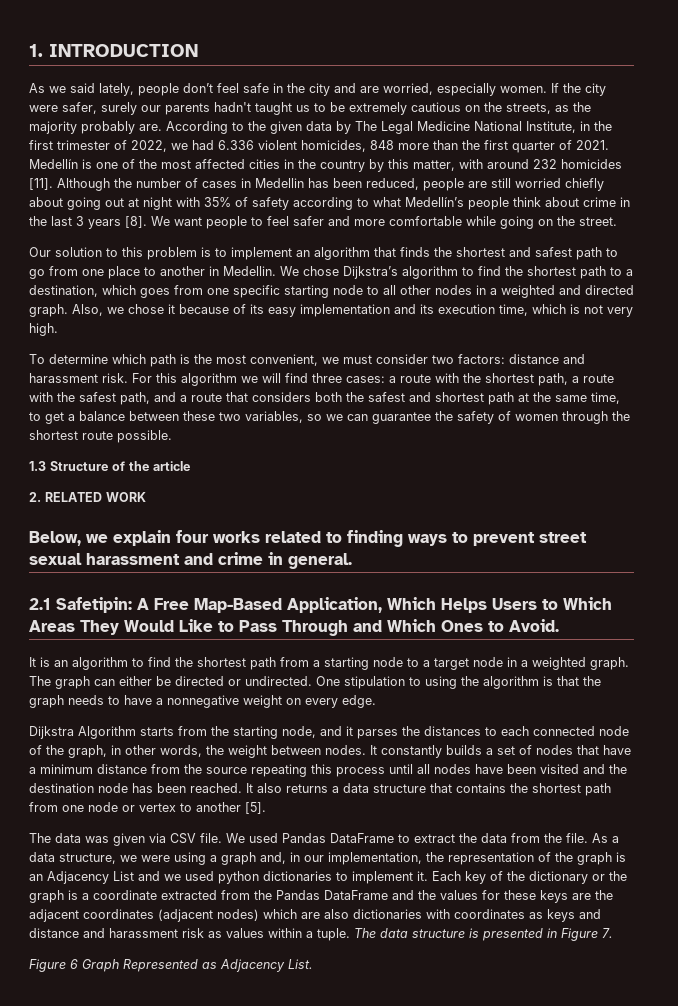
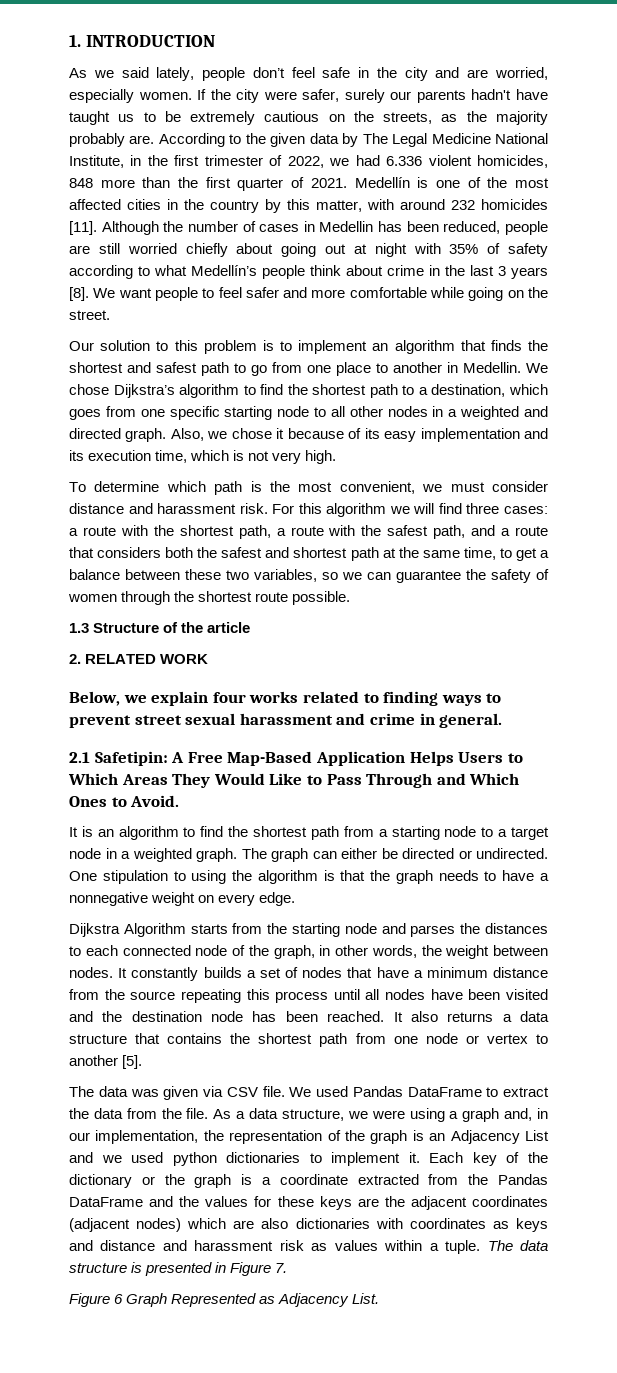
(251, 107) none -> [516,89,549,100] have
[432,354,505,364] two factors: -> (548, 486) none
[287,597,436,613] Application, Which -> [315,751,405,766] Application
[282,726,353,738] node, and it -> [344,923,406,934] node and

